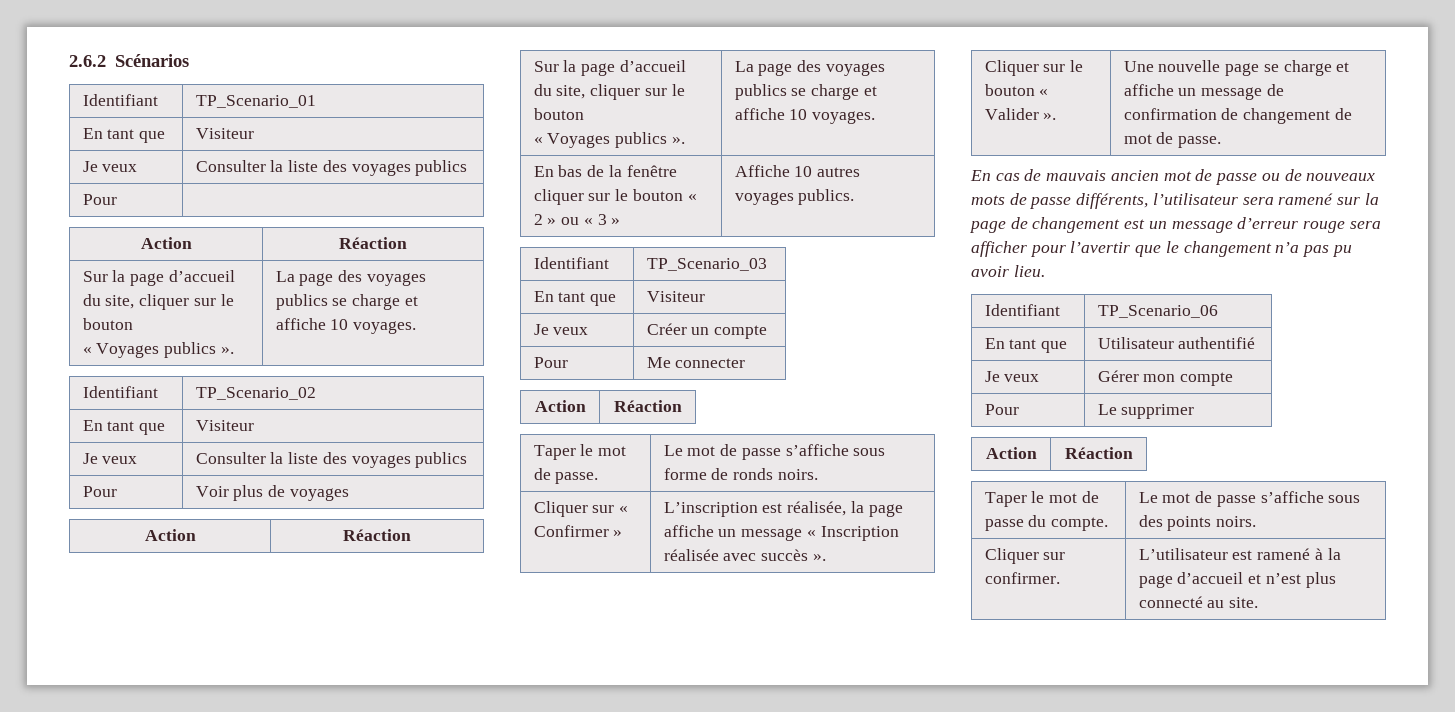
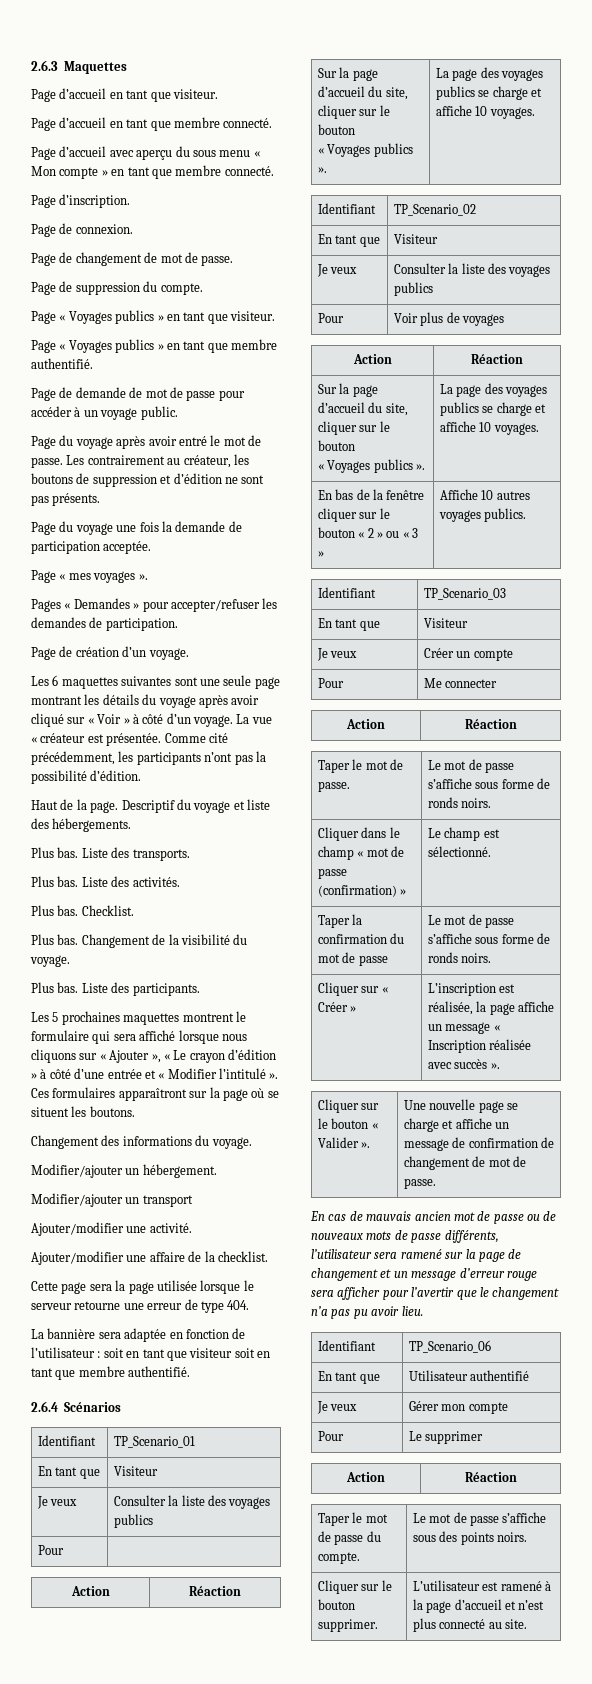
[69,55,106,67] 2.6.2 -> [31,60,128,74] [31,88,218,102] [31,117,273,131] [31,146,260,160] [31,165,274,179] [31,194,131,208] [31,223,133,237] [31,252,234,266] [31,281,203,295] [31,310,275,324] [31,339,277,353] [31,358,93,369] [31,387,245,401] [31,406,178,420] [31,435,261,449] [31,454,249,468] [31,473,265,487] [31,493,101,506] [31,521,242,535] [31,541,152,554] [31,570,148,583] [31,598,278,612] [31,617,178,631] [31,646,189,660] [31,675,280,689] [31,694,260,708] [31,713,272,727] [31,733,228,746] [31,751,266,765] [31,770,142,784] [31,799,270,813] [31,818,132,832] [31,847,190,861] [31,876,180,887] [31,905,134,916] [31,934,248,948] [30,955,70,967] [31,982,200,996] [31,1011,246,1025] [31,1030,247,1044] [31,1049,276,1063] [31,1068,279,1079] [31,1087,279,1101] [31,1106,135,1117] [31,1135,252,1149] [31,1164,217,1178] [31,1193,193,1207] [31,1222,192,1236] [31,1251,268,1265] [31,1280,254,1294] [31,1299,250,1313] [31,1328,246,1342] [31,1347,270,1361] [31,1366,191,1380] [31,1401,58,1412] 2.6.3 Maquettes // Page d’accueil en tant que visiteur. // Page d’accueil en tant que membre connecté. // Page d’accueil avec aperçu du sous menu « Mon compte » en tant que membre connecté. // Page d’inscription. // Page de connexion. // Page de changement de mot de passe. // Page de suppression du compte. // Page « Voyages publics » en tant que visiteur. // Page « Voyages publics » en tant que membre authentifié. // Page de demande de mot de passe pour accéder à un voyage public. // Page du voyage après avoir entré le mot de passe. Les contrairement au créateur, les boutons de suppression et d’édition ne sont pas présents. // Page du voyage une fois la demande de participation acceptée. // Page « mes voyages ». // Pages « Demandes » pour accepter/refuser les demandes de participation. // Page de création d’un voyage. // Les 6 maquettes suivantes sont une seule page montrant les détails du voyage après avoir cliqué sur « Voir » à côté d’un voyage. La vue « créateur est présentée. Comme cité précédemment, les participants n’ont pas la possibilité d’édition. // Haut de la page. Descriptif du voyage et liste des hébergements. // Plus bas. Liste des transports. // Plus bas. Liste des activités. // Plus bas. Checklist. // Plus bas. Changement de la visibilité du voyage. // Plus bas. Liste des participants. // Les 5 prochaines maquettes montrent le formulaire qui sera affiché lorsque nous cliquons sur « Ajouter », « Le crayon d’édition » à côté d’une entrée et « Modifier l’intitulé ». Ces formulaires apparaîtront sur la page où se situent les boutons. // Changement des informations du voyage. // Modifier/ajouter un hébergement. // Modifier/ajouter un transport // Ajouter/modifier une activité. // Ajouter/modifier une affaire de la checklist. // Cette page sera la page utilisée lorsque le serveur retourne une erreur de type 404. // La bannière sera adaptée en fonction de l’utilisateur : soit en tant que visiteur soit en tant que membre authentifié. // 2.6.4
(818, 474) none -> [317,827,400,841] [317,846,405,860] [317,868,347,879] [317,885,407,897] [427,827,500,841] [427,846,491,857] [317,914,363,928] [317,933,405,944] [317,952,388,966] [427,914,515,928] [427,933,551,944] [427,952,492,963] // Cliquer dans le champ « mot de passe (confirmation) » | Le champ est sélectionné. // Taper la confirmation du mot de passe | Le mot de passe s’affiche sous forme de ronds noirs.
[533,525,609,537] Confirmer -> [317,1002,348,1012] Créer
[1124,219,1146,229] est -> [380,1269,392,1278] et
[984,572,1060,584] confirmer. -> [381,1580,392,1591] [317,1599,355,1610] [317,1619,378,1632] le bouton supprimer.

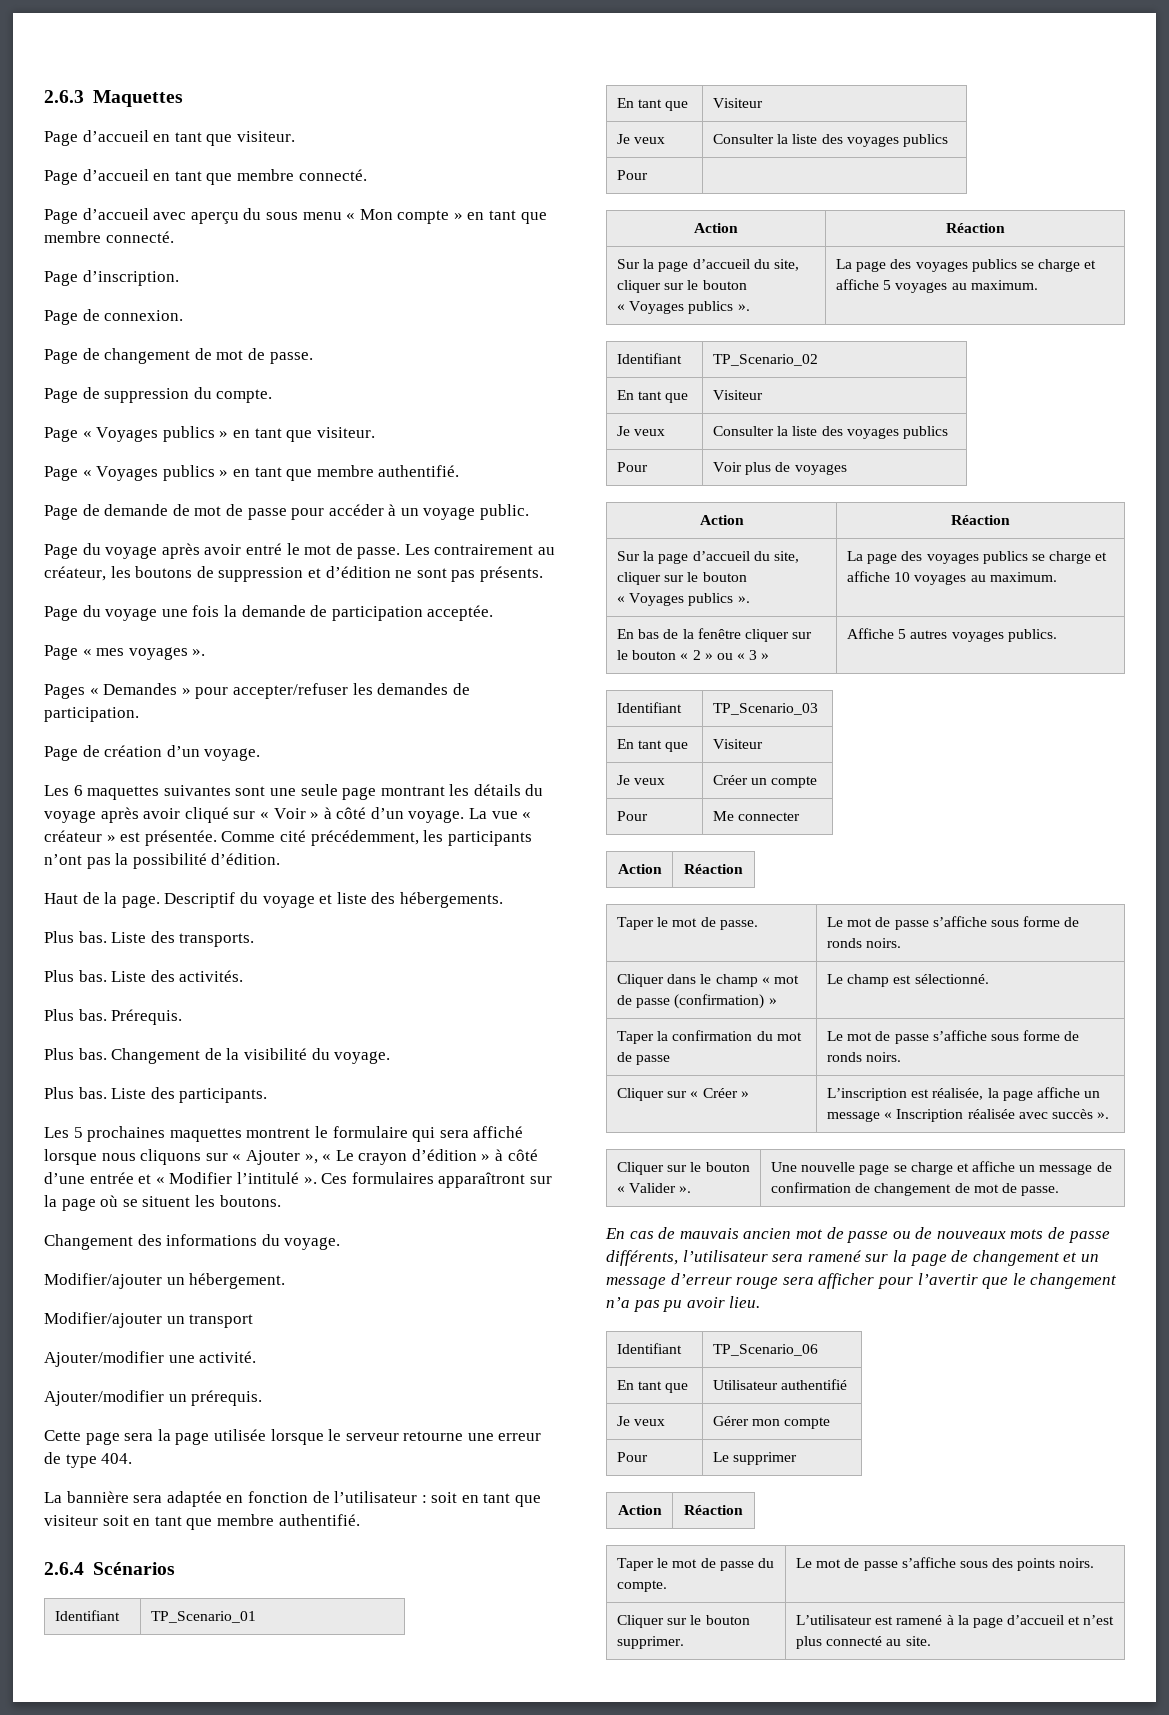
(86, 738) none -> [106,835,116,842] »
[81,905,134,916] Checklist. -> [111,1009,183,1025] Prérequis.
[126,1251,268,1262] une affaire de la checklist. -> [168,1390,263,1406] un prérequis.
[475,106,535,119] 10 voyages. -> [883,280,1038,293] 5 voyages au maximum.
[493,423,539,435] voyages. -> [914,572,1057,585] voyages au maximum.
[481,490,494,500] 10 -> [898,629,907,639] 5

